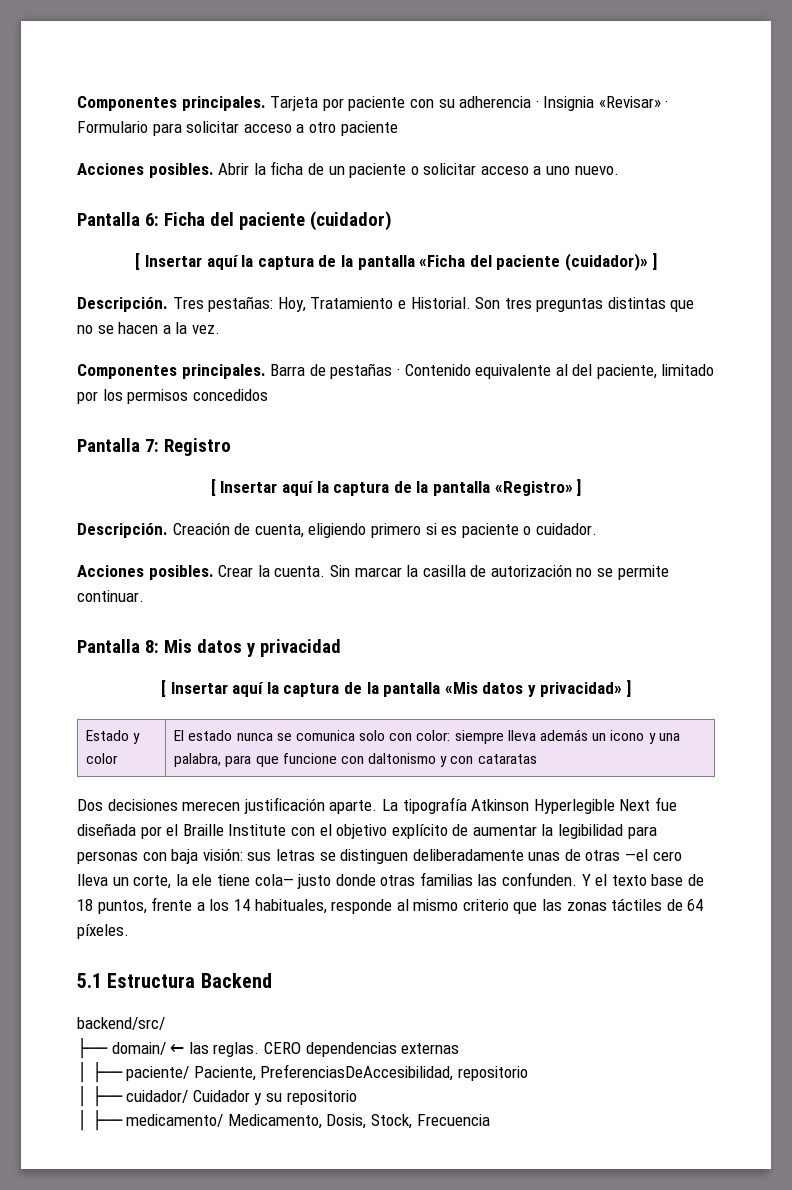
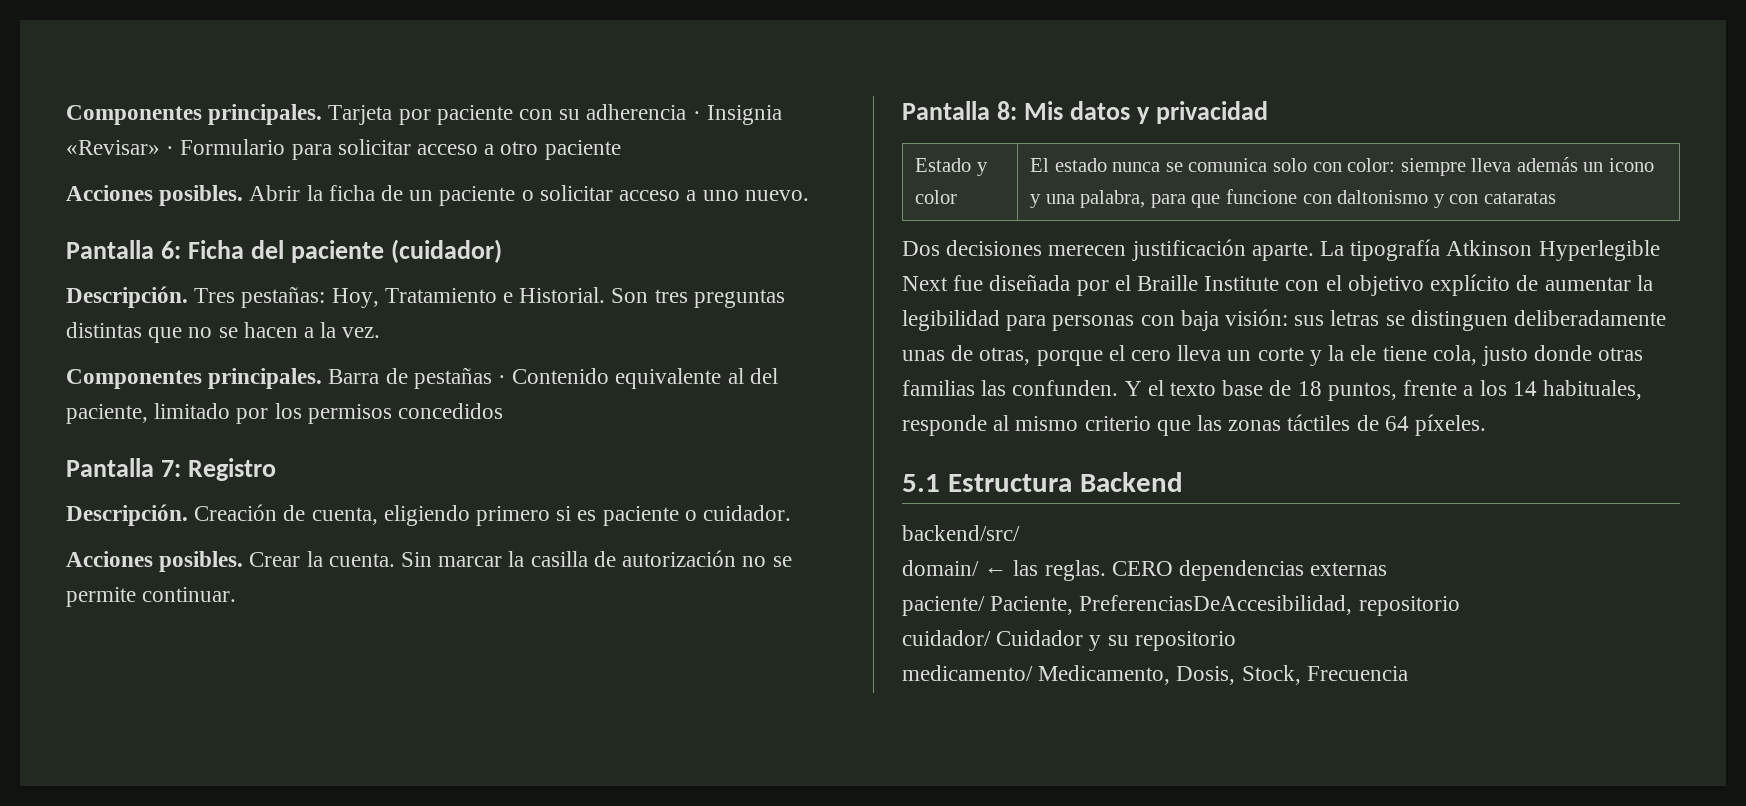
[135,253,657,271] // [ Insertar aquí la captura de la pantalla «Ficha del paciente (cuidador)» ] -> (503, 251) none
[210,479,582,496] // [ Insertar aquí la captura de la pantalla «Registro» ] -> (277, 469) none
[160,680,632,697] // [ Insertar aquí la captura de la pantalla «Mis datos y privacidad» ] -> (1269, 112) none
[585,849,649,861] otras —el -> [979,345,1125,366] otras, porque el
[133,875,172,889] corte, -> [1257,347,1322,366] corte y
[254,874,294,886] cola— -> [1432,345,1477,365] cola,
[77,1038,108,1059] ├── -> (1020, 533) none
[77,1062,123,1083] │ ├── -> (1388, 569) none
[77,1086,123,1107] │ ├── -> (1460, 606) none
[77,1110,123,1131] │ ├── -> (1236, 641) none

